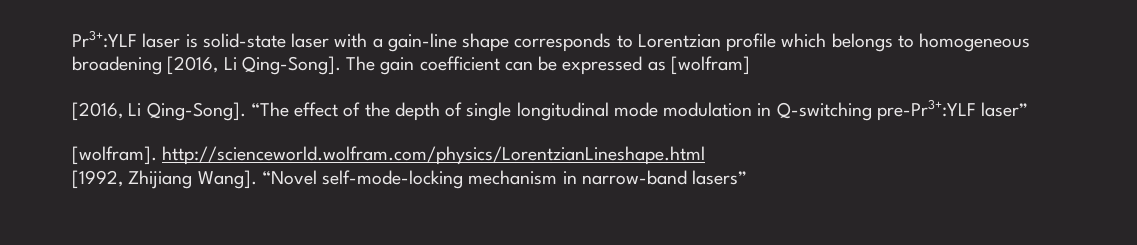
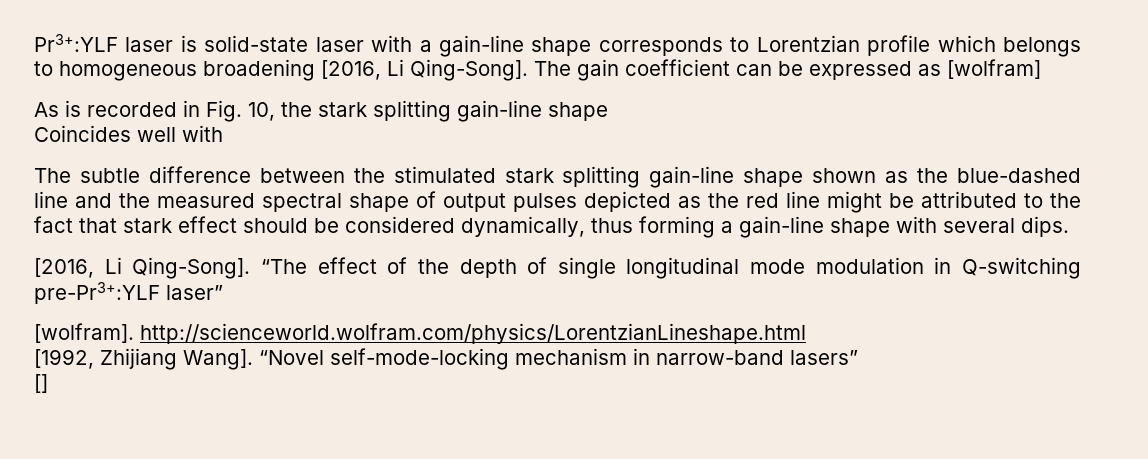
(750, 65) none -> [34,100,608,122] [34,125,223,142] [34,166,1081,188] [34,191,1081,213] [34,216,1069,238] // As is recorded in Fig. 10, the stark splitting gain-line shape // Coincides well with // The subtle difference between the stimulated stark splitting gain-line shape shown as the blue-dashed line and the measured spectral shape of output pulses depicted as the red line might be attributed to the fact that stark effect should be considered dynamically, thus forming a gain-line shape with several dips.
(748, 177) none -> [34,374,48,393] // []

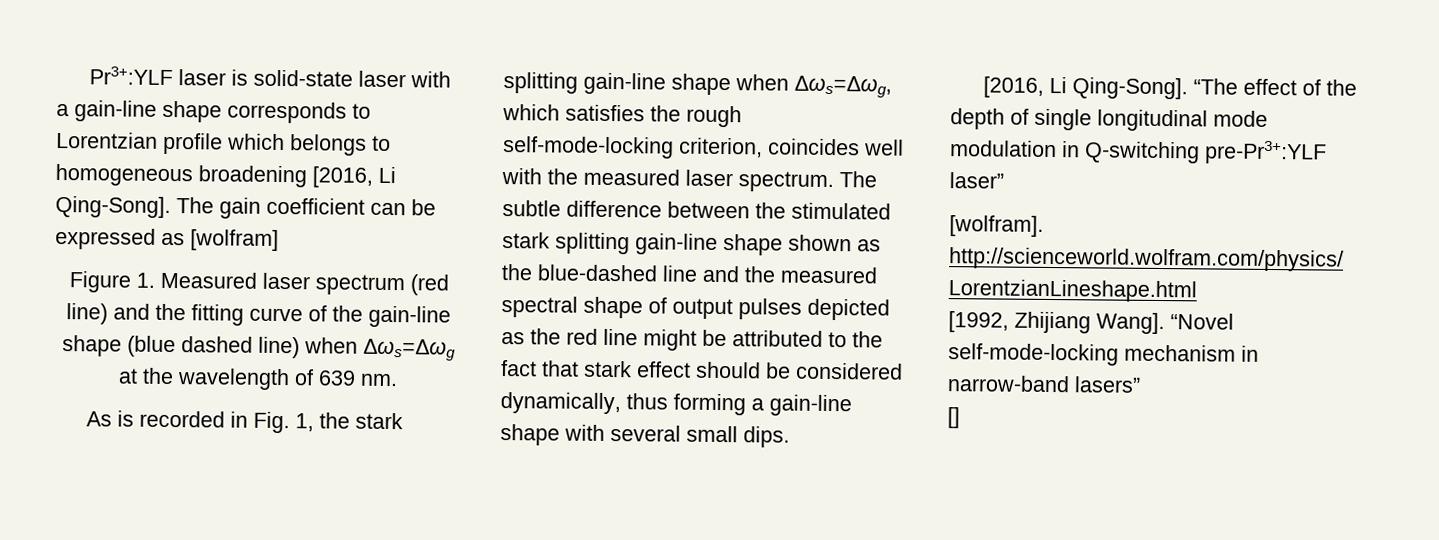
(1041, 69) none -> [68,271,449,296] [66,303,451,328] [62,335,456,361] [118,367,398,391] // Figure 1. Measured laser spectrum (red line) and the fitting curve of the gain-line shape (blue dashed line) when Δωs=Δωg at the wavelength of 639 nm.
[248,102,275,121] 10, -> [295,413,315,432] 1,
[34,125,223,142] // Coincides well with // -> [735,74,892,98] [502,104,742,128] [503,136,904,159] [501,168,834,193] when Δωs=Δωg, which satisfies the rough self-mode-locking criterion, coincides well with the measured laser spectrum.
(1015, 225) none -> [686,425,738,443] small

